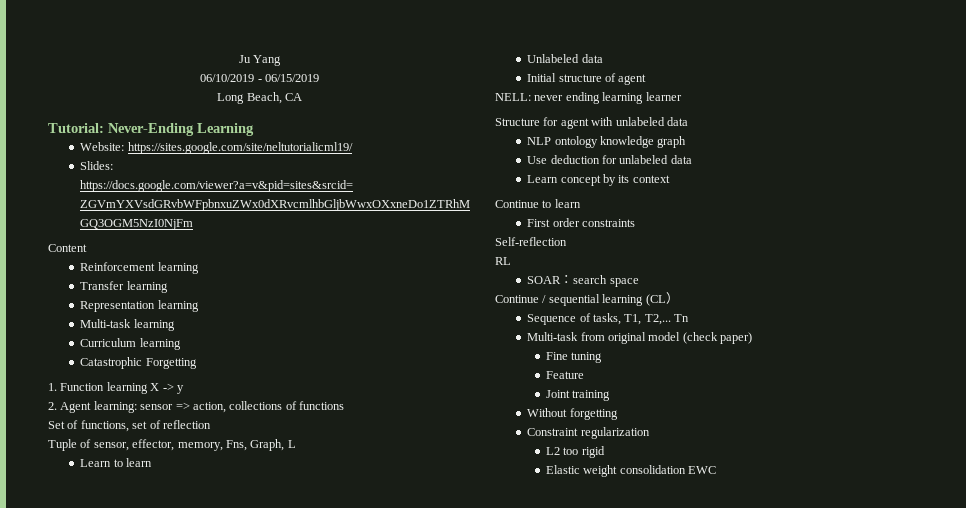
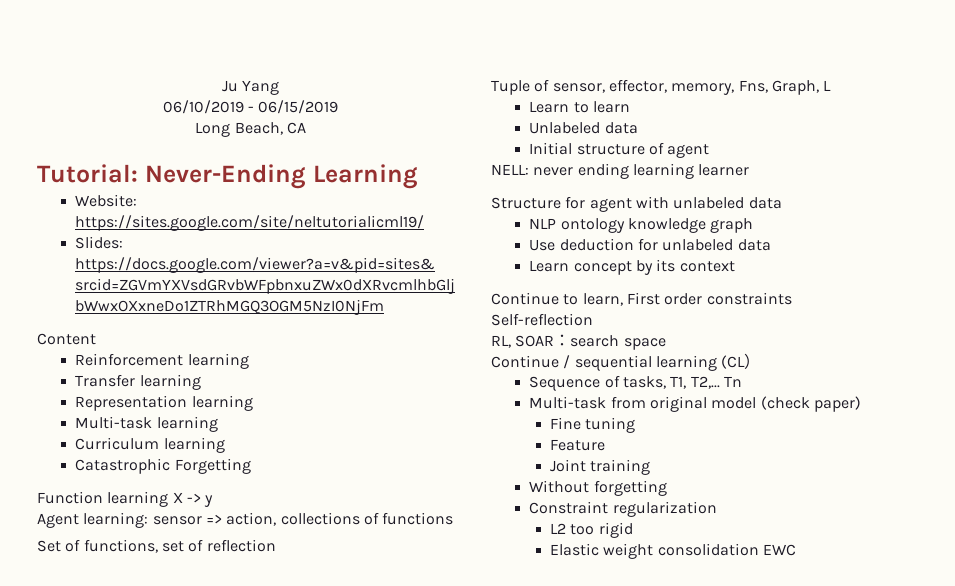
[48,383,57,391] 1. -> (251, 466) none
[48,402,57,410] 2. -> (214, 501) none
[554,199,581,208] learn // -> [582,293,623,306] learn,
[495,257,511,265] RL // -> [491,335,511,348] RL,

